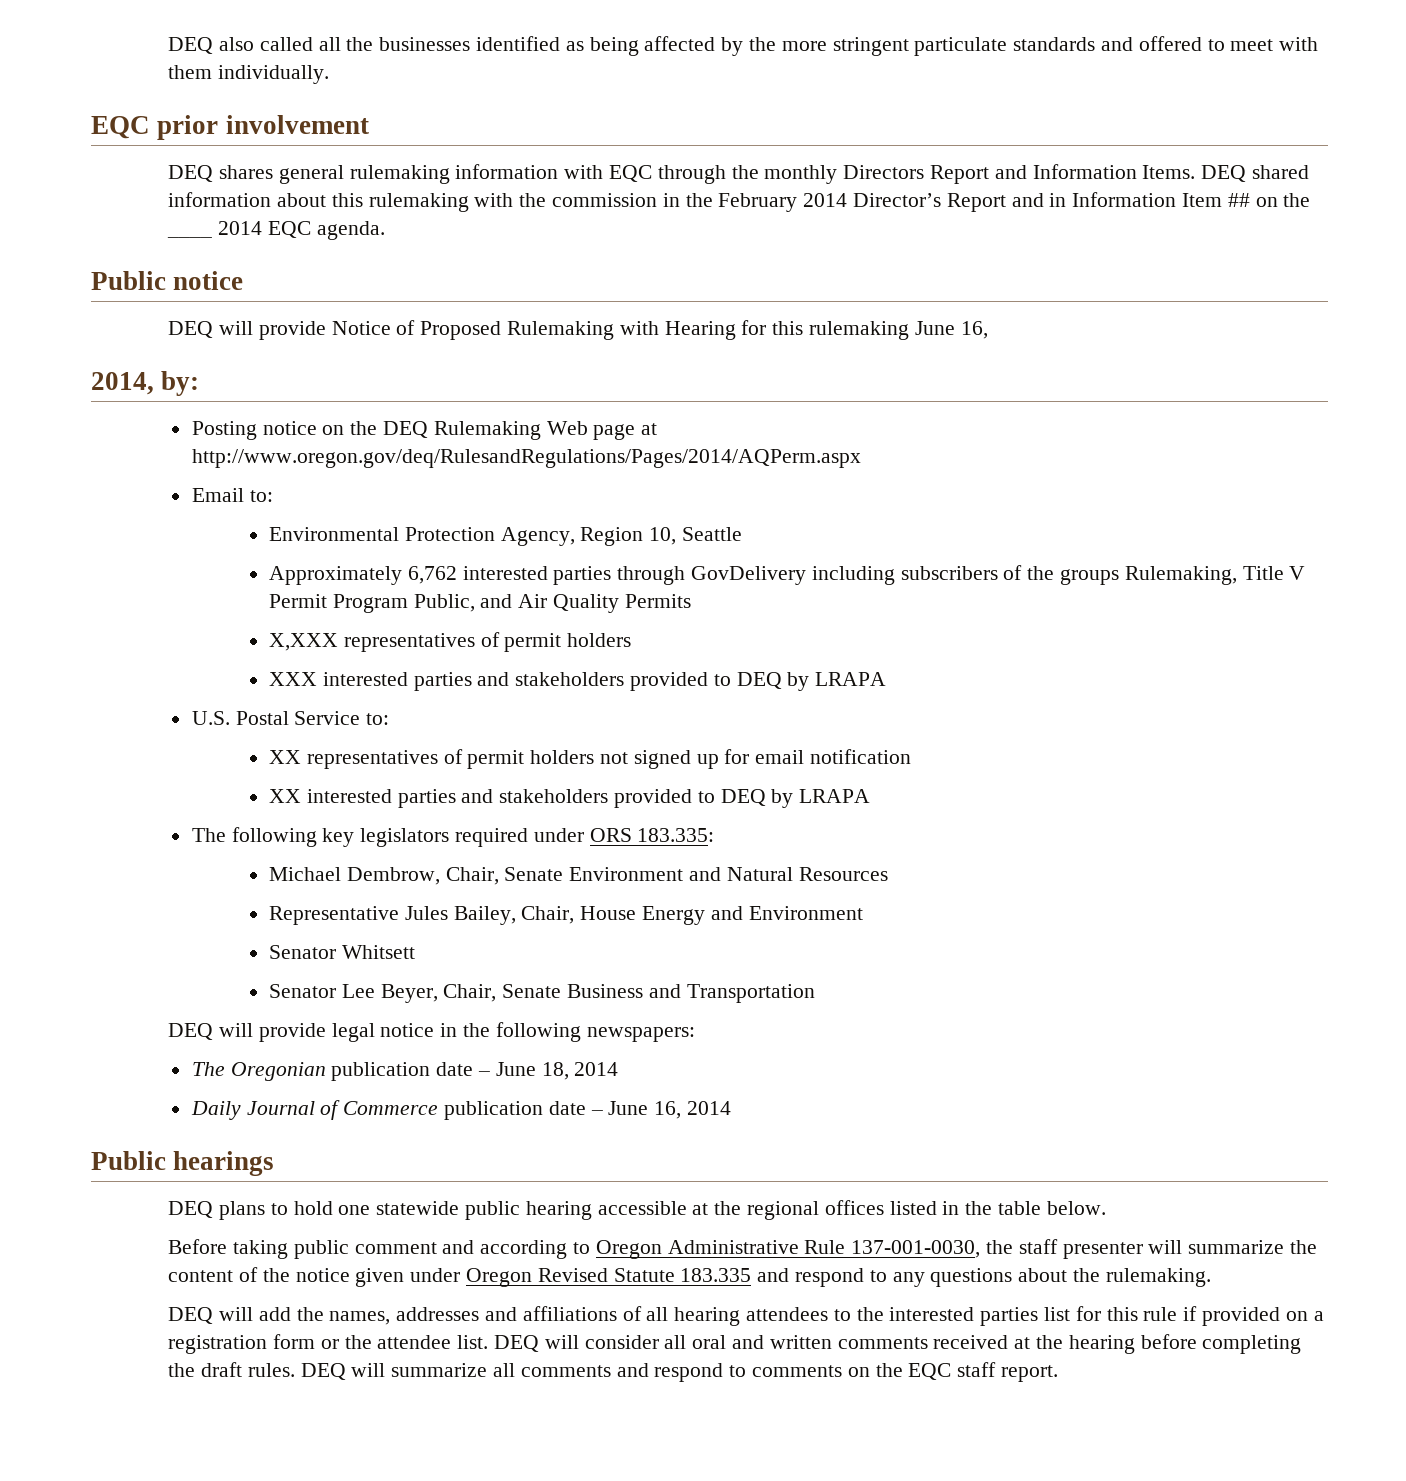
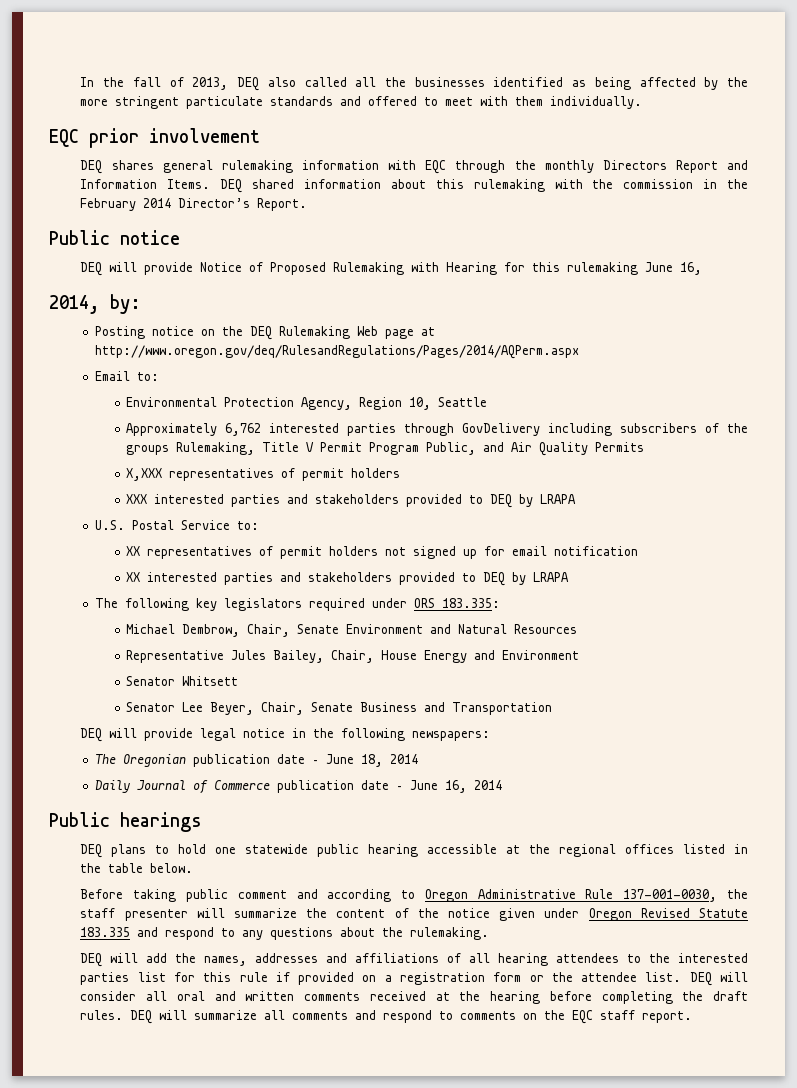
(168, 45) none -> [80,77,229,90] In the fall of 2013,
[946,192,1311,212] [167,235,213,238] [217,221,385,240] Report and in Information Item ## on the ____ 2014 EQC agenda. -> [257,198,308,211] Report.

